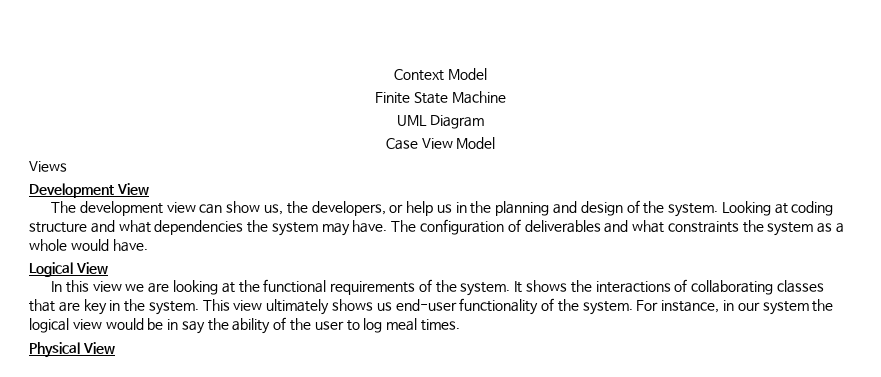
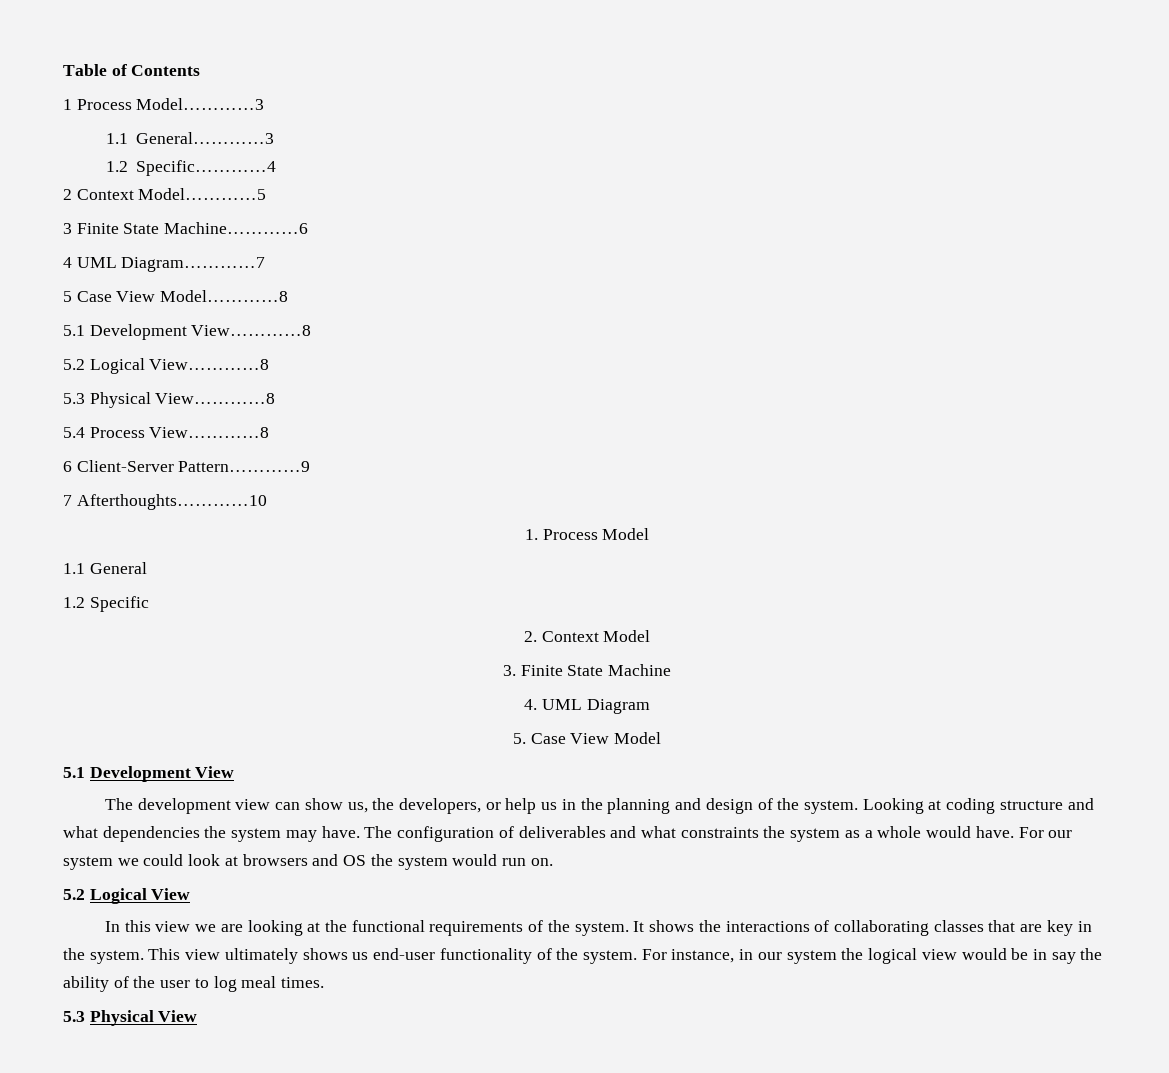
(394, 75) none -> [63,64,201,76] [63,98,265,110] [105,132,275,144] [105,160,277,176] [63,188,267,200] [63,222,309,234] [63,257,266,272] [63,290,289,302] [63,324,312,340] [63,358,270,374] [63,392,276,408] [63,427,270,438] [63,460,311,472] [63,494,267,510] [524,528,650,540] [63,562,147,574] [63,596,149,612] [523,631,537,642] Table of Contents // 1 Process Model…………3 // 1.1 General…………3 // 1.2 Specific…………4 // 2 Context Model…………5 // 3 Finite State Machine…………6 // 4 UML Diagram…………7 // 5 Case View Model…………8 // 5.1 Development View…………8 // 5.2 Logical View…………8 // 5.3 Physical View…………8 // 5.4 Process View…………8 // 6 Client-Server Pattern…………9 // 7 Afterthoughts…………10 // 1. Process Model // 1.1 General // 1.2 Specific // 2.
(487, 74) none -> [502,665,516,676] 3.
(506, 97) none -> [524,699,538,710] 4.
(484, 122) none -> [512,733,526,744] 5.
[29,161,67,172] Views // -> [63,767,85,778] 5.1
(148, 245) // -> [1018,827,1073,838] [63,854,553,870] [63,889,85,900] For our system we could look at browsers and OS the system would run on. // 5.2
(460, 325) none -> [63,1011,85,1022] 5.3

